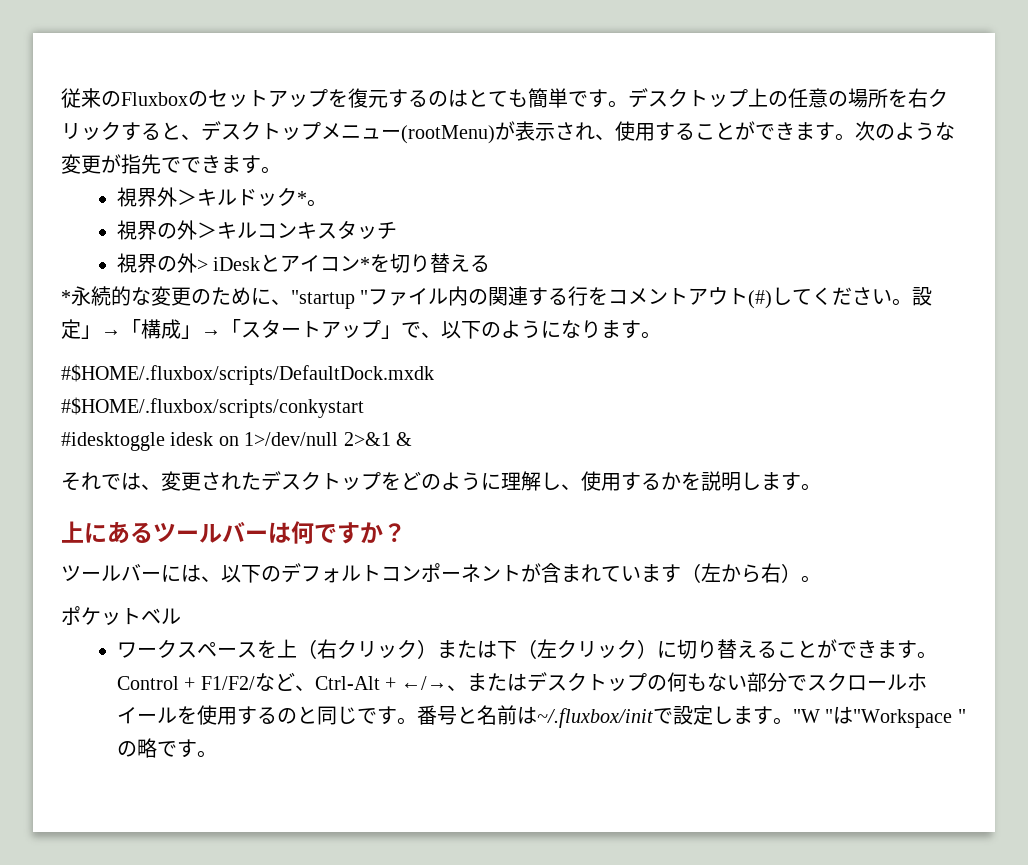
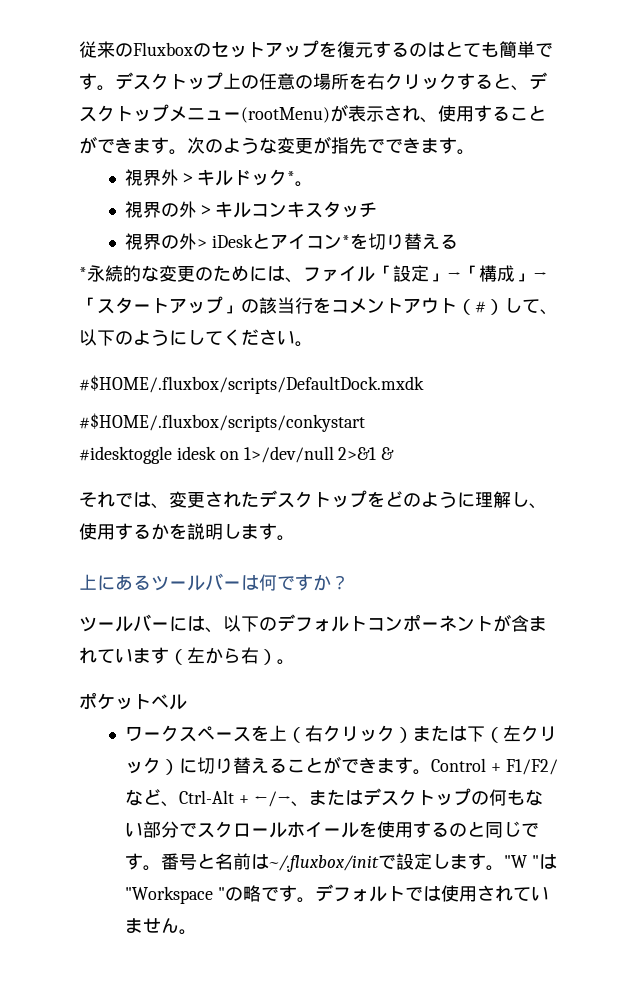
[271,286,913,309] 、"startup "ファイル内の関連する行をコメントアウト(#)してください。 -> [267,265,393,283] は、ファイル「
[401,322,421,338] で -> [241,297,540,315] の該当行をコメントアウト（#）して
[561,320,641,339] なります -> [187,329,295,346] してください
(217, 754) none -> [315,884,550,902] [125,918,198,935] デフォルトでは使用されていません。

